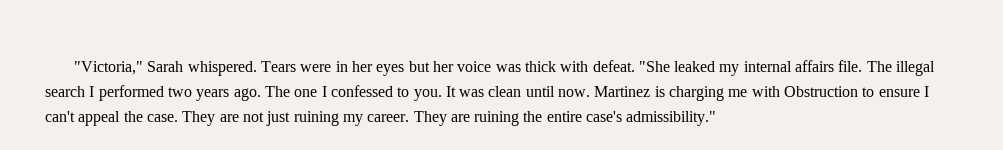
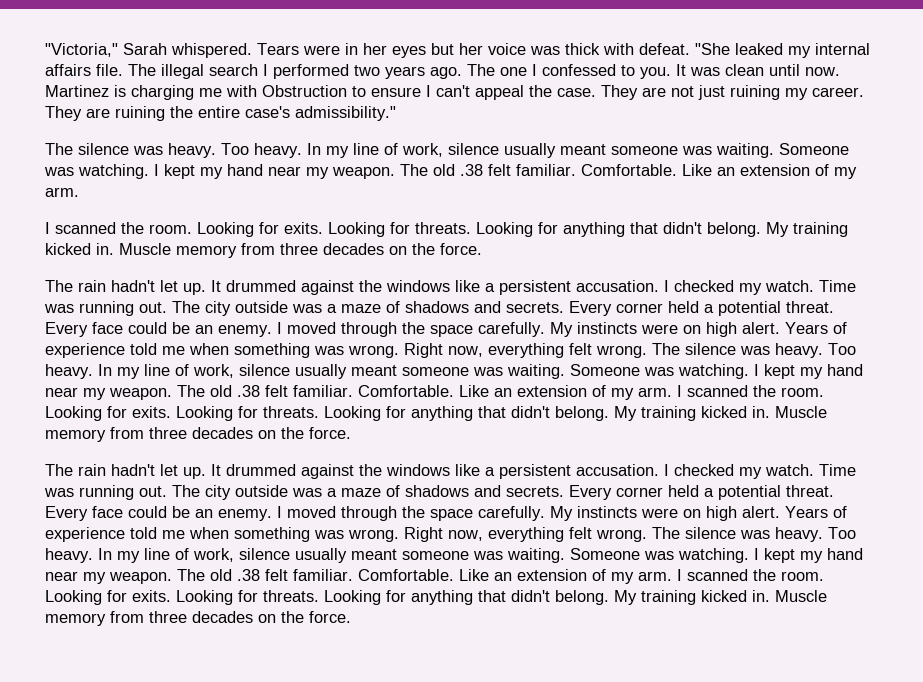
(717, 118) none -> [45,143,849,158] [44,164,857,179] [45,187,79,197] [45,222,848,237] [45,243,482,258] [45,280,856,295] [44,301,834,316] [45,322,847,337] [45,343,856,358] [45,364,863,379] [45,385,824,400] [45,406,827,421] [45,427,351,442] [45,464,856,479] [44,485,834,500] [45,506,847,521] [45,527,856,542] [45,548,863,563] [45,569,824,584] [45,590,827,605] [45,611,351,626] // The silence was heavy. Too heavy. In my line of work, silence usually meant someone was waiting. Someone was watching. I kept my hand near my weapon. The old .38 felt familiar. Comfortable. Like an extension of my arm. // I scanned the room. Looking for exits. Looking for threats. Looking for anything that didn't belong. My training kicked in. Muscle memory from three decades on the force. // The rain hadn't let up. It drummed against the windows like a persistent accusation. I checked my watch. Time was running out. The city outside was a maze of shadows and secrets. Every corner held a potential threat. Every face could be an enemy. I moved through the space carefully. My instincts were on high alert. Years of experience told me when something was wrong. Right now, everything felt wrong. The silence was heavy. Too heavy. In my line of work, silence usually meant someone was waiting. Someone was watching. I kept my hand near my weapon. The old .38 felt familiar. Comfortable. Like an extension of my arm. I scanned the room. Looking for exits. Looking for threats. Looking for anything that didn't belong. My training kicked in. Muscle memory from three decades on the force. // The rain hadn't let up. It drummed against the windows like a persistent accusation. I checked my watch. Time was running out. The city outside was a maze of shadows and secrets. Every corner held a potential threat. Every face could be an enemy. I moved through the space carefully. My instincts were on high alert. Years of experience told me when something was wrong. Right now, everything felt wrong. The silence was heavy. Too heavy. In my line of work, silence usually meant someone was waiting. Someone was watching. I kept my hand near my weapon. The old .38 felt familiar. Comfortable. Like an extension of my arm. I scanned the room. Looking for exits. Looking for threats. Looking for anything that didn't belong. My training kicked in. Muscle memory from three decades on the force.

